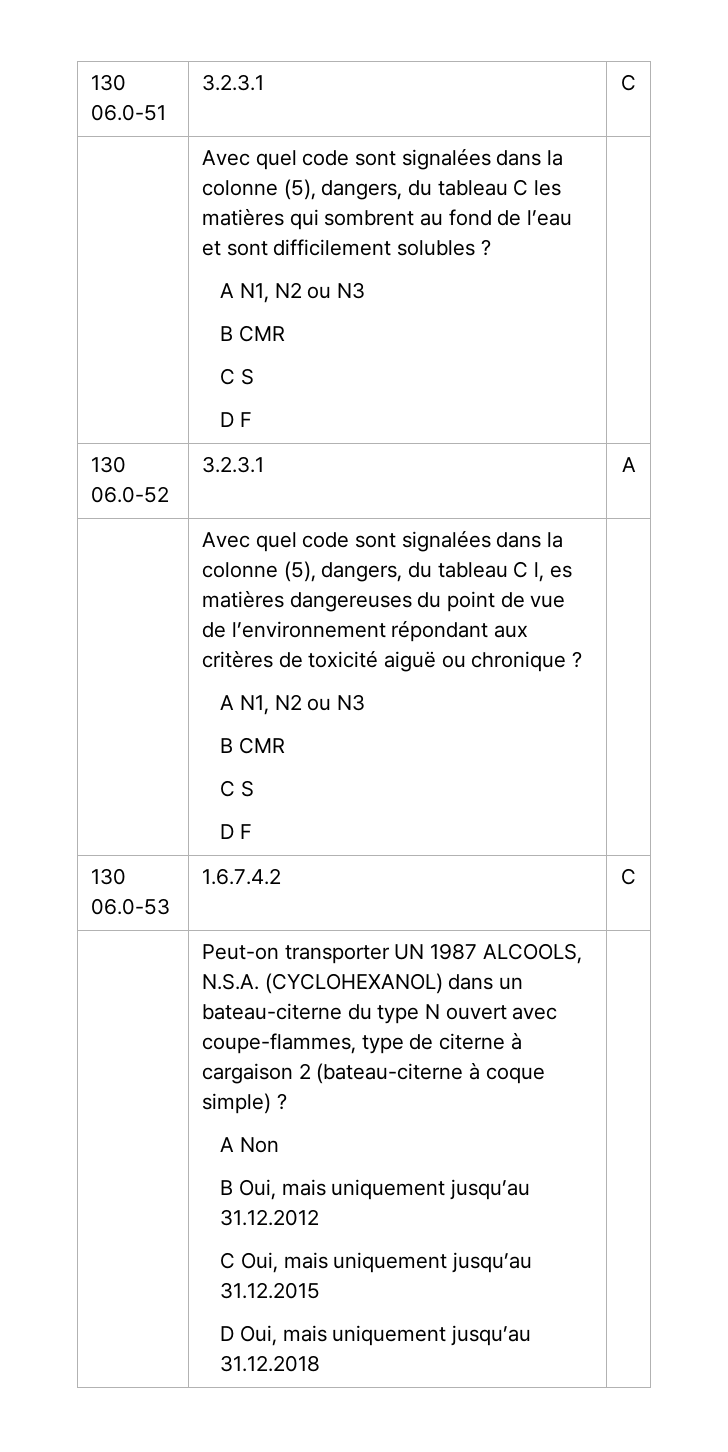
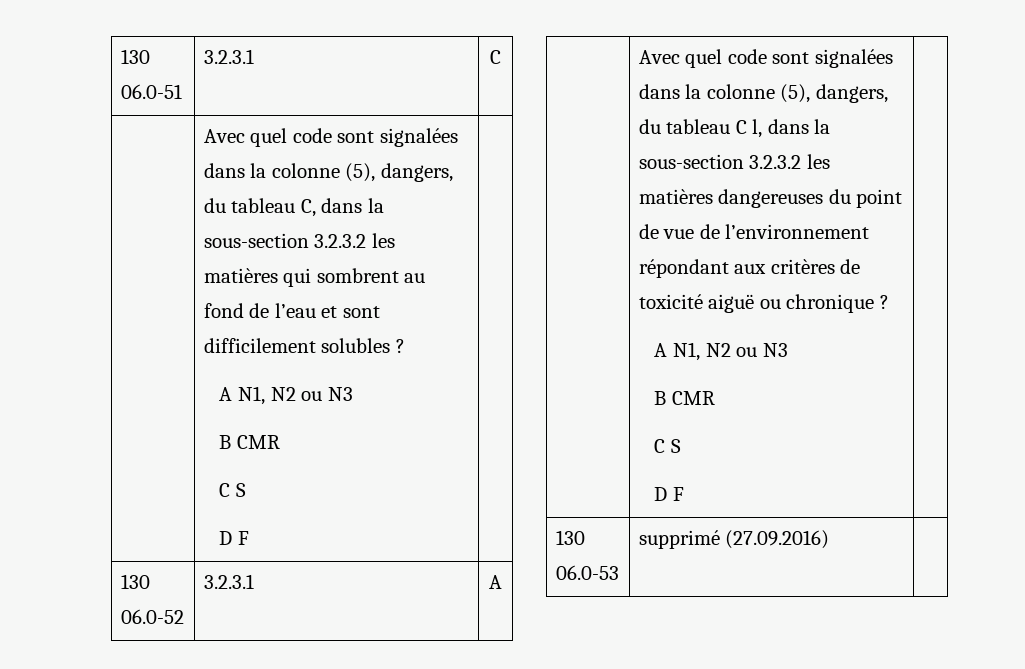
[513,179,529,196] C -> [300,198,384,217] [203,233,367,248] C, dans la sous-section 3.2.3.2
[549,565,572,578] es -> [767,119,831,134] [638,154,830,169] dans la sous-section 3.2.3.2 les
[201,868,281,885] [621,868,636,885] [201,943,582,964] [201,973,523,994] [201,1003,558,1024] [201,1032,522,1054] [201,1062,545,1084] [201,1093,287,1114] [220,1137,279,1153] [220,1179,530,1200] [220,1209,320,1226] [220,1252,532,1273] [220,1282,321,1299] [220,1325,531,1346] [220,1355,321,1372] 1.6.7.4.2 | C // | Peut-on transporter UN 1987 ALCOOLS, N.S.A. (CYCLOHEXANOL) dans un bateau-citerne du type N ouvert avec coupe-flammes, type de citerne à cargaison 2 (bateau-citerne à coque simple) ? // A Non // B Oui, mais uniquement jusqu’au 31.12.2012 // C Oui, mais uniquement jusqu’au 31.12.2015 // D Oui, mais uniquement jusqu’au 31.12.2018 -> [638,530,830,549] supprimé (27.09.2016)

